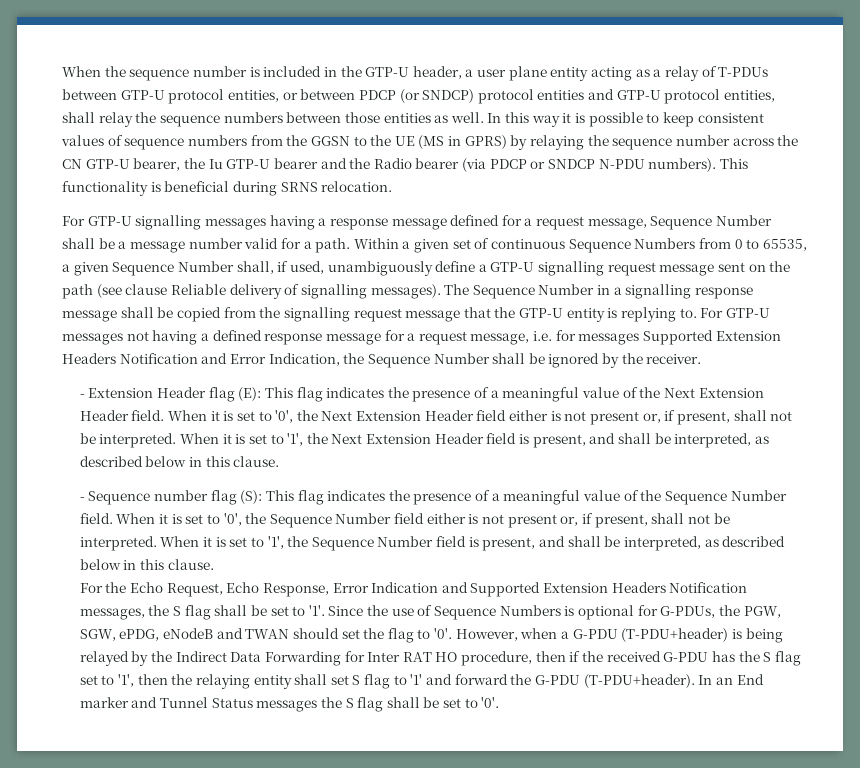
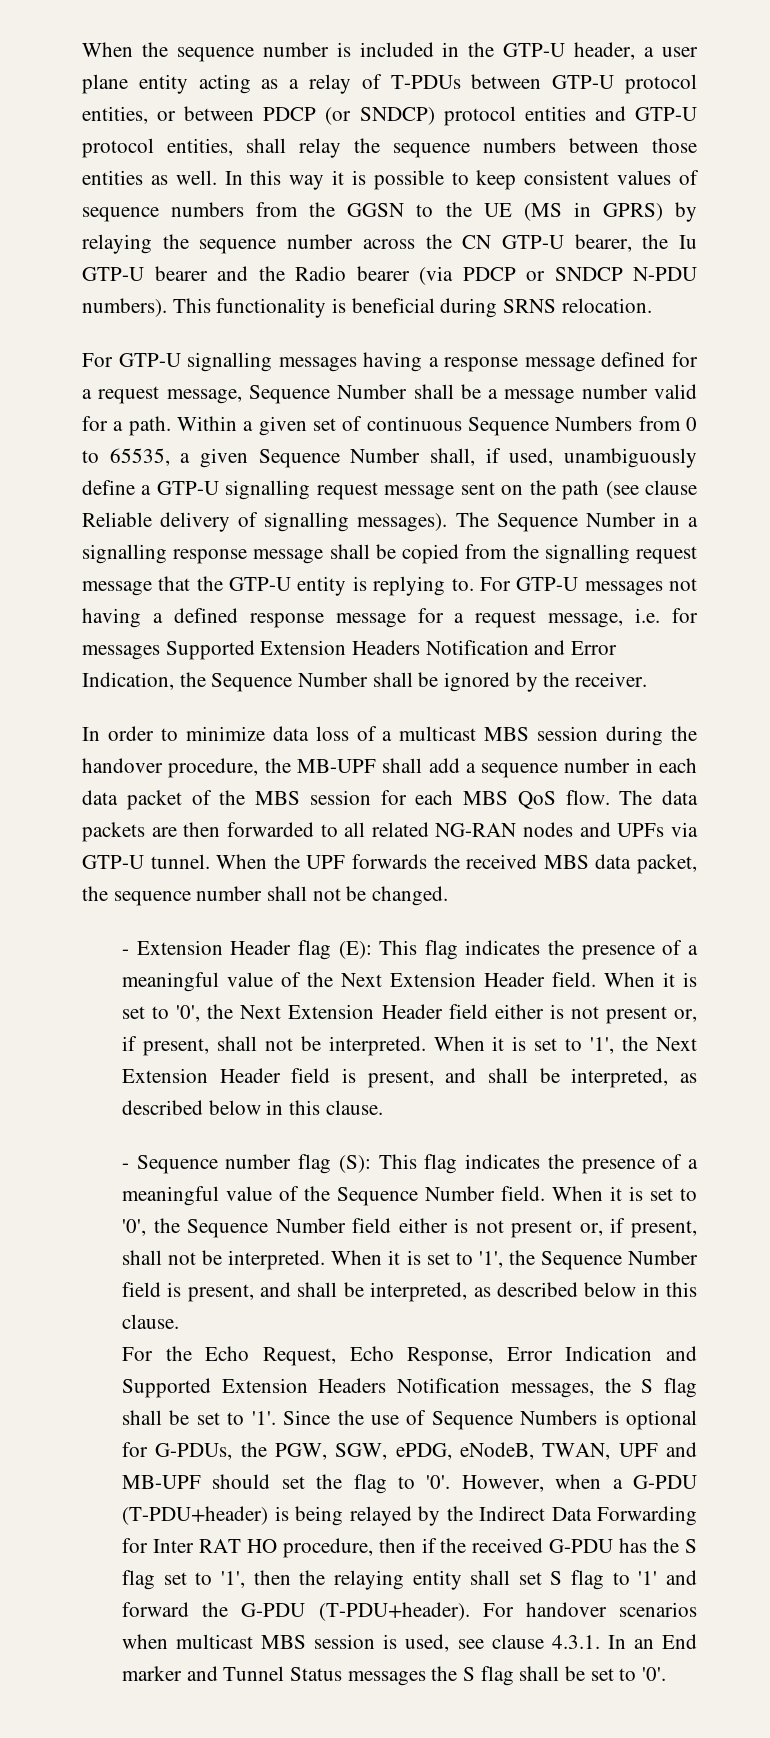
(702, 359) none -> [82,726,697,746] [82,758,697,778] [82,790,698,810] [82,822,698,842] [82,854,698,874] [82,886,449,906] // In order to minimize data loss of a multicast MBS session during the handover procedure, the MB-UPF shall add a sequence number in each data packet of the MBS session for each MBS QoS flow. The data packets are then forwarded to all related NG-RAN nodes and UPFs via GTP-U tunnel. When the UPF forwards the received MBS data packet, the sequence number shall not be changed.
[162,628,290,639] eNodeB and TWAN -> [460,1442,697,1460] [122,1475,202,1489] eNodeB, TWAN, UPF and MB-UPF
(695, 681) none -> [482,1602,697,1617] [122,1634,600,1652] For handover scenarios when multicast MBS session is used, see clause 4.3.1.

